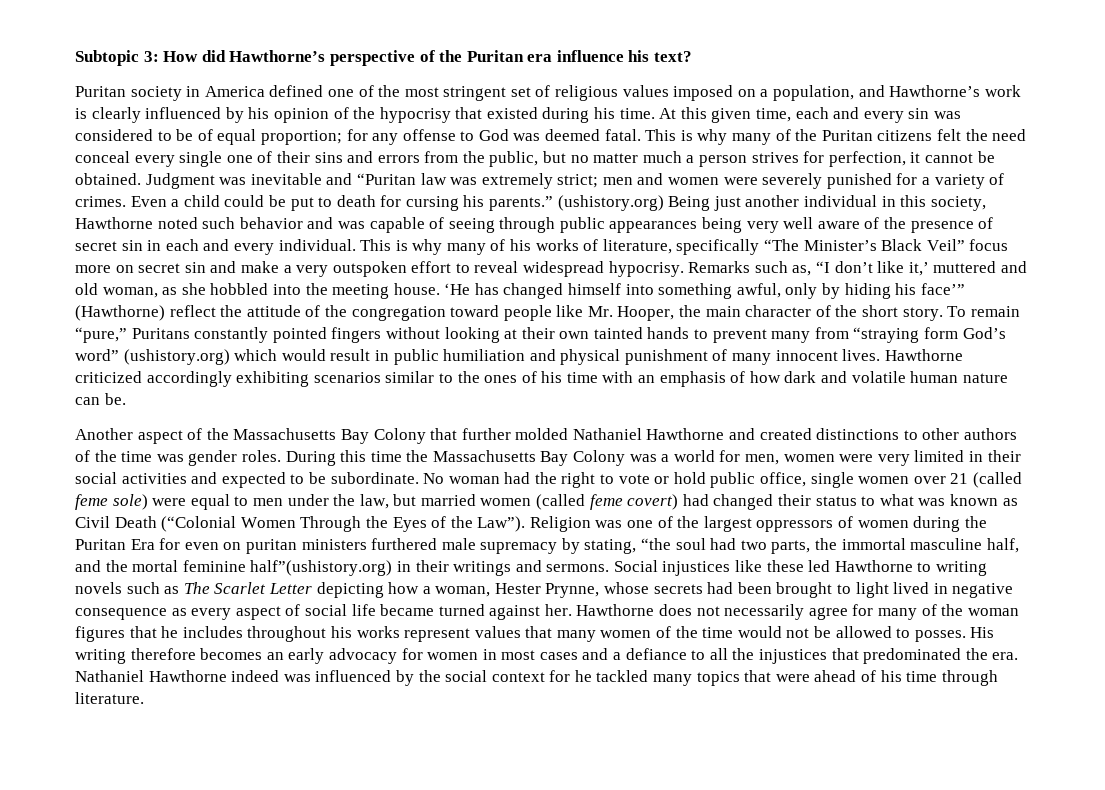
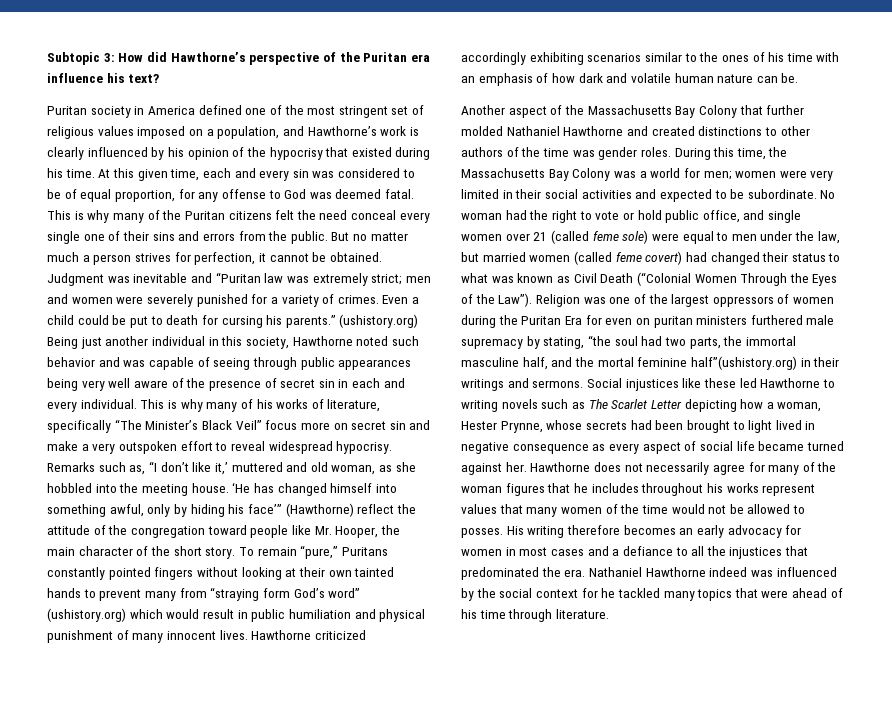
[260,130,342,145] proportion; -> [114,190,175,202] proportion,
[489,151,567,167] public, but -> [290,231,350,244] public. But
[370,451,402,462] time -> [736,148,766,160] time,
[745,454,780,465] men, -> [703,171,732,180] men;
(807, 479) none -> [743,210,765,220] and

